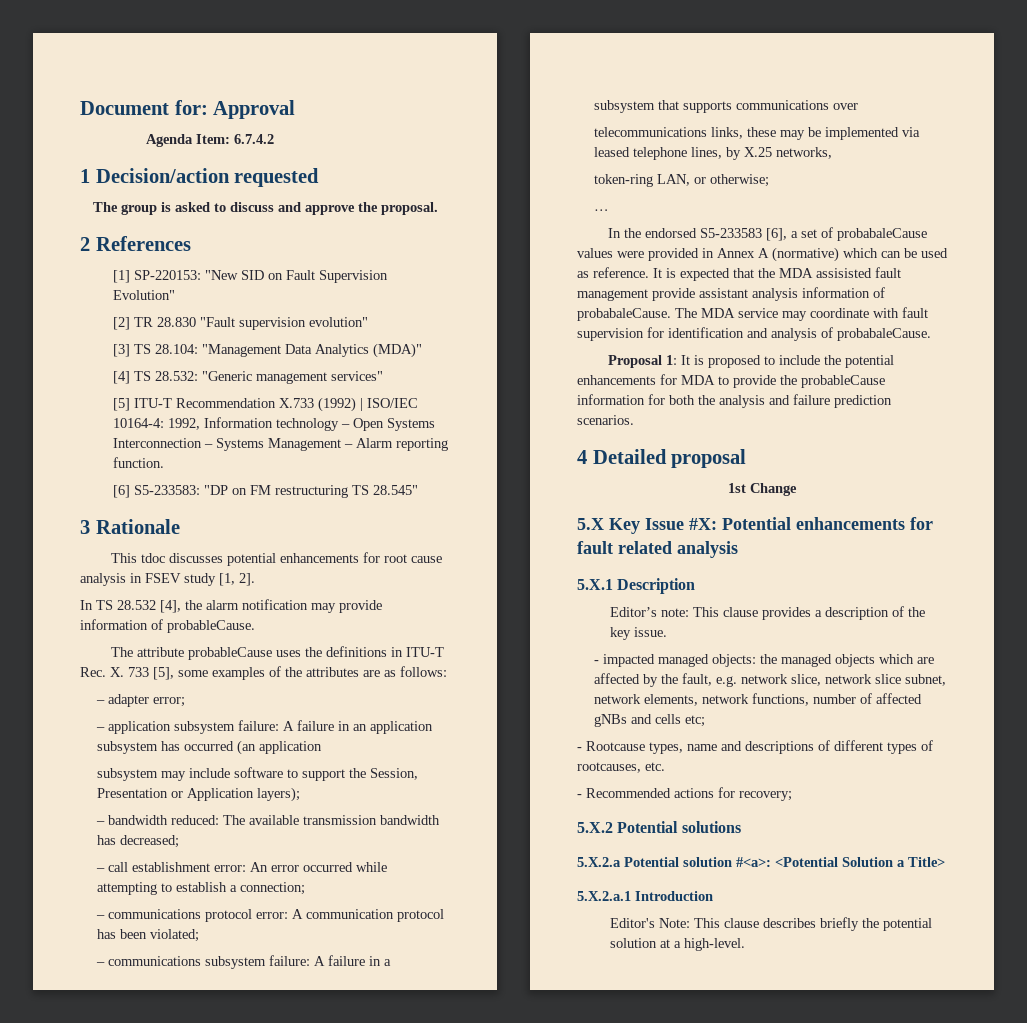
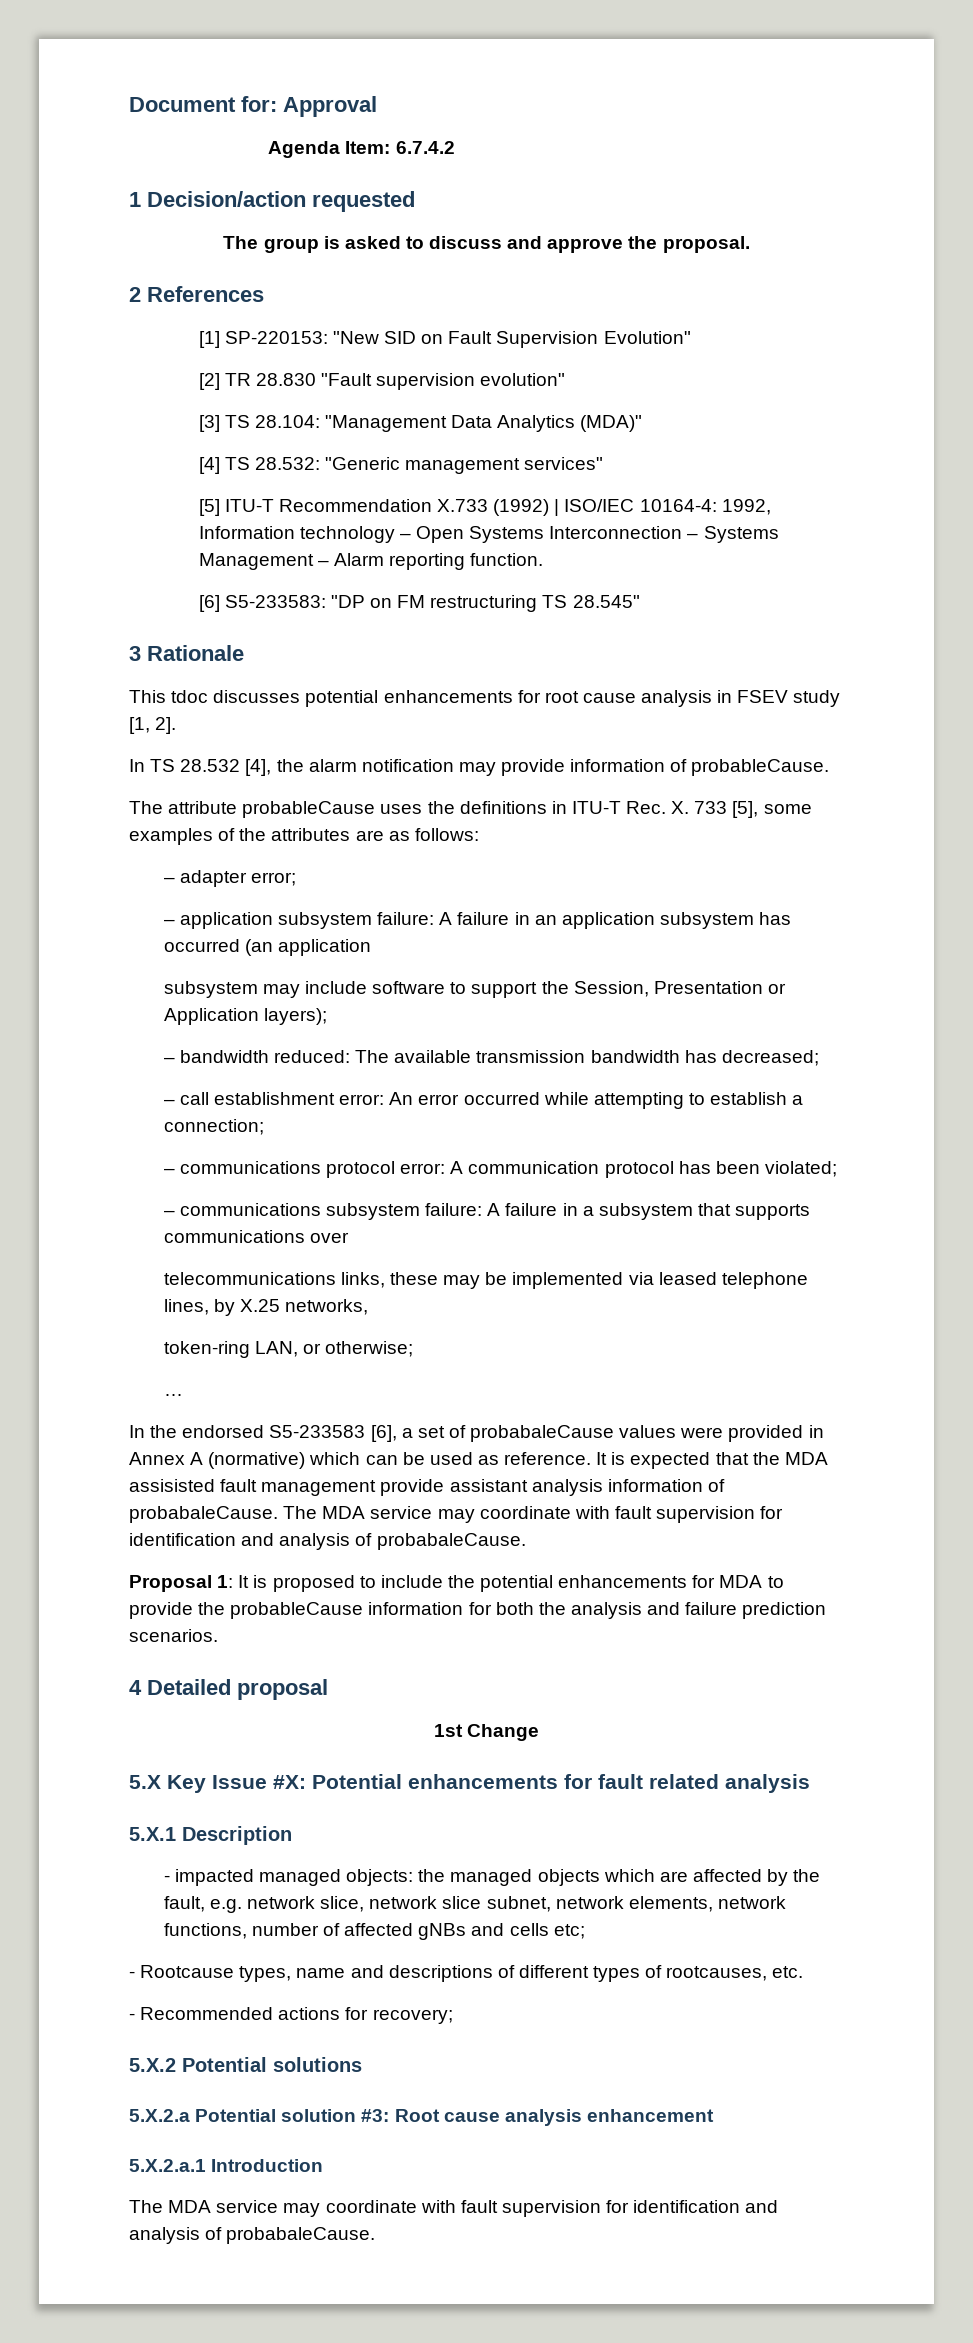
[610,606,926,620] [610,627,668,640] // Editor’s note: This clause provides a description of the key issue. -> (292, 1835) none
[736,857,945,867] [577,891,713,901] [610,917,933,931] [610,938,746,951] #<a>: <Potential Solution a Title> // 5.X.2.a.1 Introduction // Editor's Note: This clause describes briefly the potential solution at a high-level. -> [361,2109,714,2126] [129,2159,324,2172] [129,2200,779,2217] [129,2227,376,2244] #3: Root cause analysis enhancement // 5.X.2.a.1 Introduction // The MDA service may coordinate with fault supervision for identification and analysis of probabaleCause.

